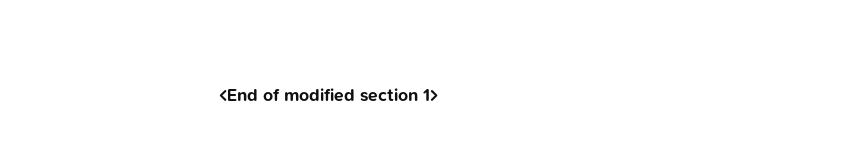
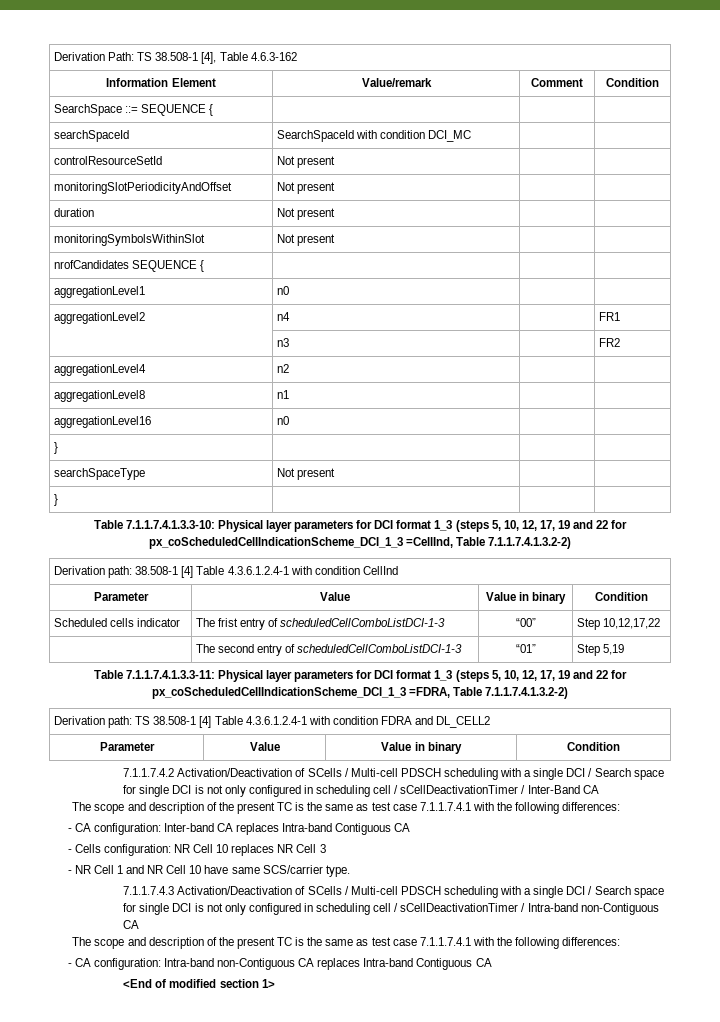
(219, 95) none -> [54,52,297,64] [106,78,216,87] [361,78,432,87] [531,78,583,87] [606,78,659,87] [54,104,214,116] [54,130,130,142] [277,130,472,142] [54,156,163,165] [277,156,336,168] [54,182,233,194] [277,182,336,194] [54,208,95,217] [277,208,336,220] [54,234,206,246] [277,234,336,246] [54,260,205,272] [54,286,146,298] [277,286,290,295] [54,312,146,324] [277,312,291,321] [599,312,621,321] [277,338,290,347] [599,338,621,347] [54,364,147,376] [277,364,290,373] [54,390,146,402] [277,390,290,399] [54,416,152,428] [277,416,290,425] [54,442,59,454] [54,468,146,480] [277,468,336,480] [54,494,59,506] [93,520,628,532] [148,537,572,549] [54,566,398,578] [93,592,149,601] [320,592,351,601] [485,592,567,604] [595,592,648,601] [54,618,181,627] [196,618,446,630] [515,618,536,627] [577,618,661,630] [196,644,463,656] [515,644,536,653] [577,644,625,656] [93,670,628,682] [151,687,569,699] [54,716,491,728] [99,742,155,751] [249,742,280,751] [381,742,462,754] [567,742,620,751] [123,768,664,780] [123,785,599,797] [72,802,621,814] [67,823,411,835] [67,844,326,856] [67,865,350,877] [123,886,664,898] [123,903,659,915] [123,920,140,929] [72,937,621,949] [67,958,492,970] Derivation Path: TS 38.508-1 [4], Table 4.6.3-162 // Information Element | Value/remark | Comment | Condition // SearchSpace ::= SEQUENCE { | | | // searchSpaceId | SearchSpaceId with condition DCI_MC | | // controlResourceSetId | Not present | | // monitoringSlotPeriodicityAndOffset | Not present | | // duration | Not present | | // monitoringSymbolsWithinSlot | Not present | | // nrofCandidates SEQUENCE { | | | // aggregationLevel1 | n0 | | // aggregationLevel2 | n4 | | FR1 // | n3 | | FR2 // aggregationLevel4 | n2 | | // aggregationLevel8 | n1 | | // aggregationLevel16 | n0 | | // } | | | // searchSpaceType | Not present | | // } | | | // Table 7.1.1.7.4.1.3.3-10: Physical layer parameters for DCI format 1_3 (steps 5, 10, 12, 17, 19 and 22 for px_coScheduledCellIndicationScheme_DCI_1_3 =CellInd, Table 7.1.1.7.4.1.3.2-2) // Derivation path: 38.508-1 [4] Table 4.3.6.1.2.4-1 with condition CellInd // Parameter | Value | Value in binary | Condition // Scheduled cells indicator | The frist entry of scheduledCellComboListDCI-1-3 | “00” | Step 10,12,17,22 // | The second entry of scheduledCellComboListDCI-1-3 | “01” | Step 5,19 // Table 7.1.1.7.4.1.3.3-11: Physical layer parameters for DCI format 1_3 (steps 5, 10, 12, 17, 19 and 22 for px_coScheduledCellIndicationScheme_DCI_1_3 =FDRA, Table 7.1.1.7.4.1.3.2-2) // Derivation path: TS 38.508-1 [4] Table 4.3.6.1.2.4-1 with condition FDRA and DL_CELL2 // Parameter | Value | Value in binary | Condition // 7.1.1.7.4.2 Activation/Deactivation of SCells / Multi-cell PDSCH scheduling with a single DCI / Search space for single DCI is not only configured in scheduling cell / sCellDeactivationTimer / Inter-Band CA // The scope and description of the present TC is the same as test case 7.1.1.7.4.1 with the following differences: // - CA configuration: Inter-band CA replaces Intra-band Contiguous CA // - Cells configuration: NR Cell 10 replaces NR Cell 3 // - NR Cell 1 and NR Cell 10 have same SCS/carrier type. // 7.1.1.7.4.3 Activation/Deactivation of SCells / Multi-cell PDSCH scheduling with a single DCI / Search space for single DCI is not only configured in scheduling cell / sCellDeactivationTimer / Intra-band non-Contiguous CA // The scope and description of the present TC is the same as test case 7.1.1.7.4.1 with the following differences: // - CA configuration: Intra-band non-Contiguous CA replaces Intra-band Contiguous CA //

